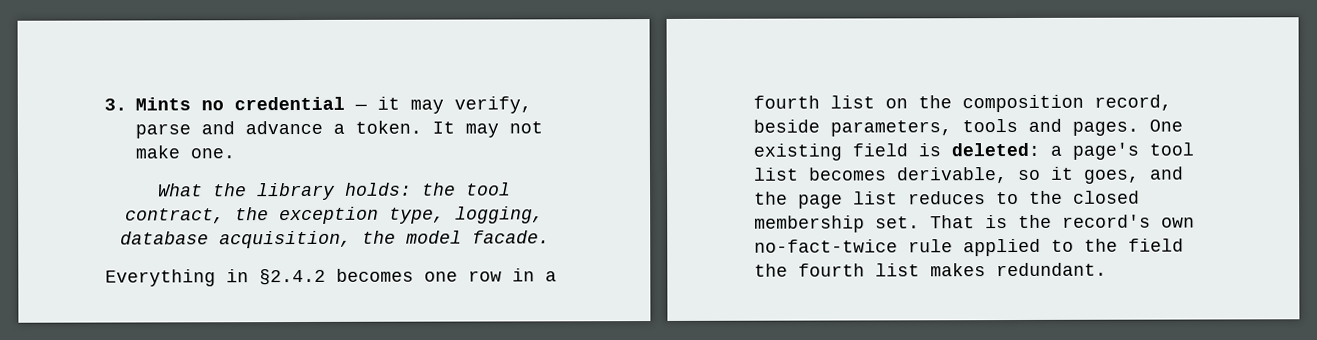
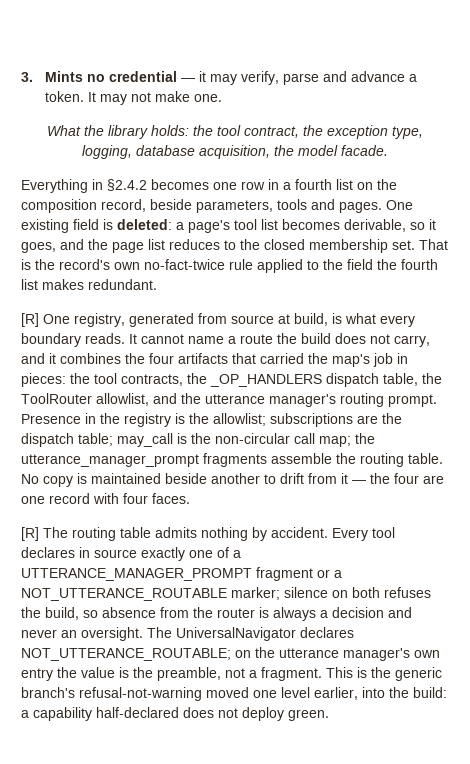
(1107, 269) none -> [21,313,415,327] [21,333,430,347] [21,353,408,367] [21,373,442,387] [21,393,437,407] [21,413,402,427] [21,433,375,447] [21,453,443,467] [21,473,444,487] [21,493,190,504] [21,527,395,541] [21,547,241,561] [21,567,342,581] [21,587,431,601] [21,607,412,621] [21,627,354,641] [21,647,440,661] [21,667,442,681] [21,687,447,701] [21,707,329,721] // [R] One registry, generated from source at build, is what every boundary reads. It cannot name a route the build does not carry, and it combines the four artifacts that carried the map's job in pieces: the tool contracts, the _OP_HANDLERS dispatch table, the ToolRouter allowlist, and the utterance manager's routing prompt. Presence in the registry is the allowlist; subscriptions are the dispatch table; may_call is the non-circular call map; the utterance_manager_prompt fragments assemble the routing table. No copy is maintained beside another to drift from it — the four are one record with four faces. // [R] The routing table admits nothing by accident. Every tool declares in source exactly one of a UTTERANCE_MANAGER_PROMPT fragment or a NOT_UTTERANCE_ROUTABLE marker; silence on both refuses the build, so absence from the router is always a decision and never an oversight. The UniversalNavigator declares NOT_UTTERANCE_ROUTABLE; on the utterance manager's own entry the value is the preamble, not a fragment. This is the generic branch's refusal-not-warning moved one level earlier, into the build: a capability half-declared does not deploy green.

